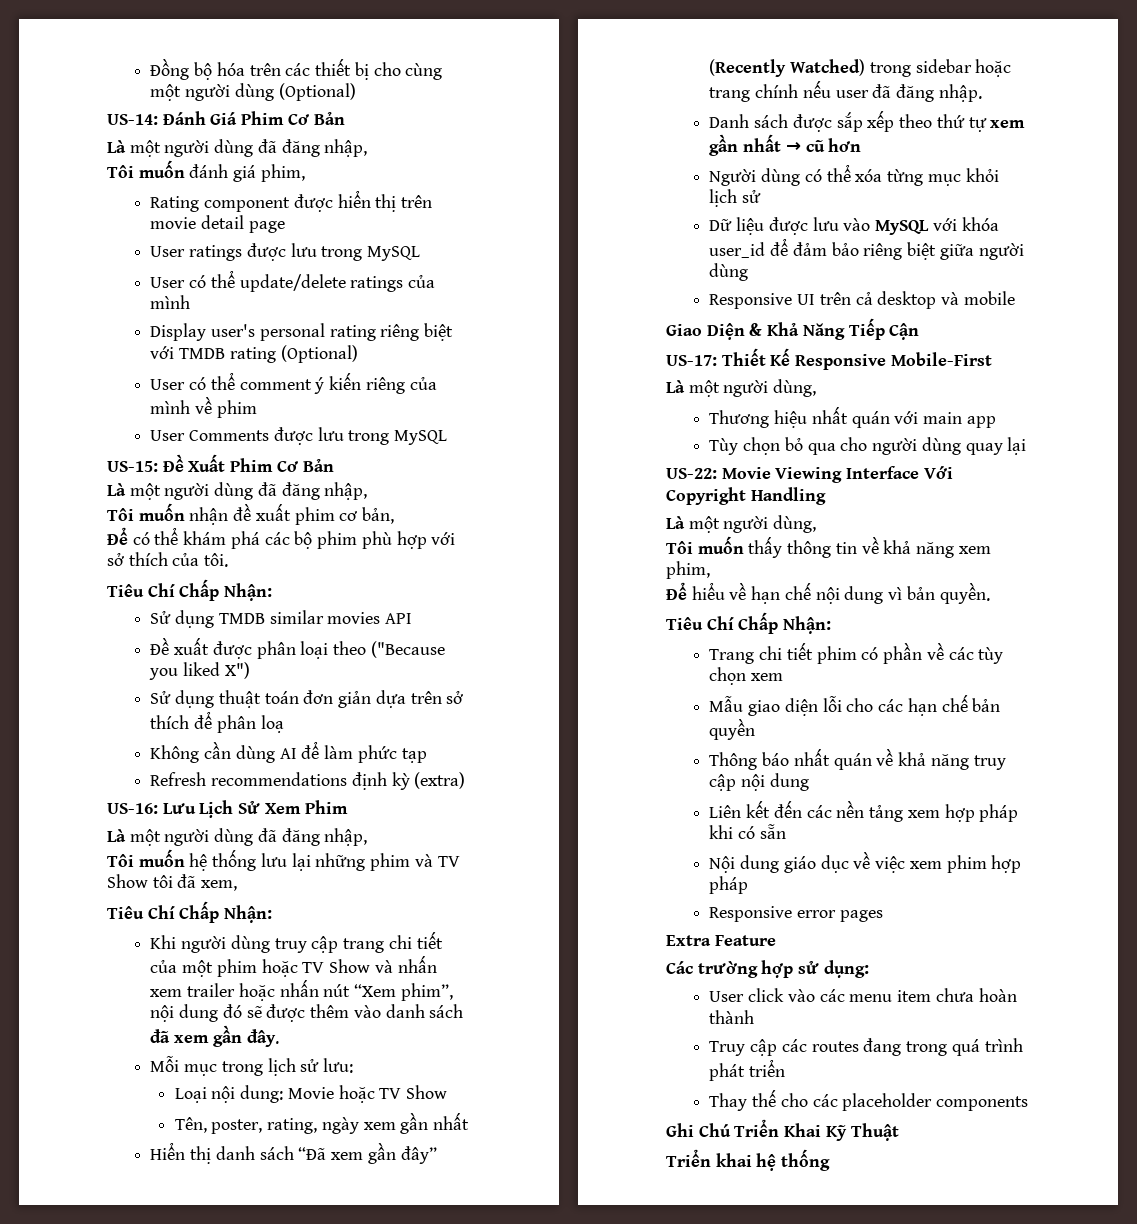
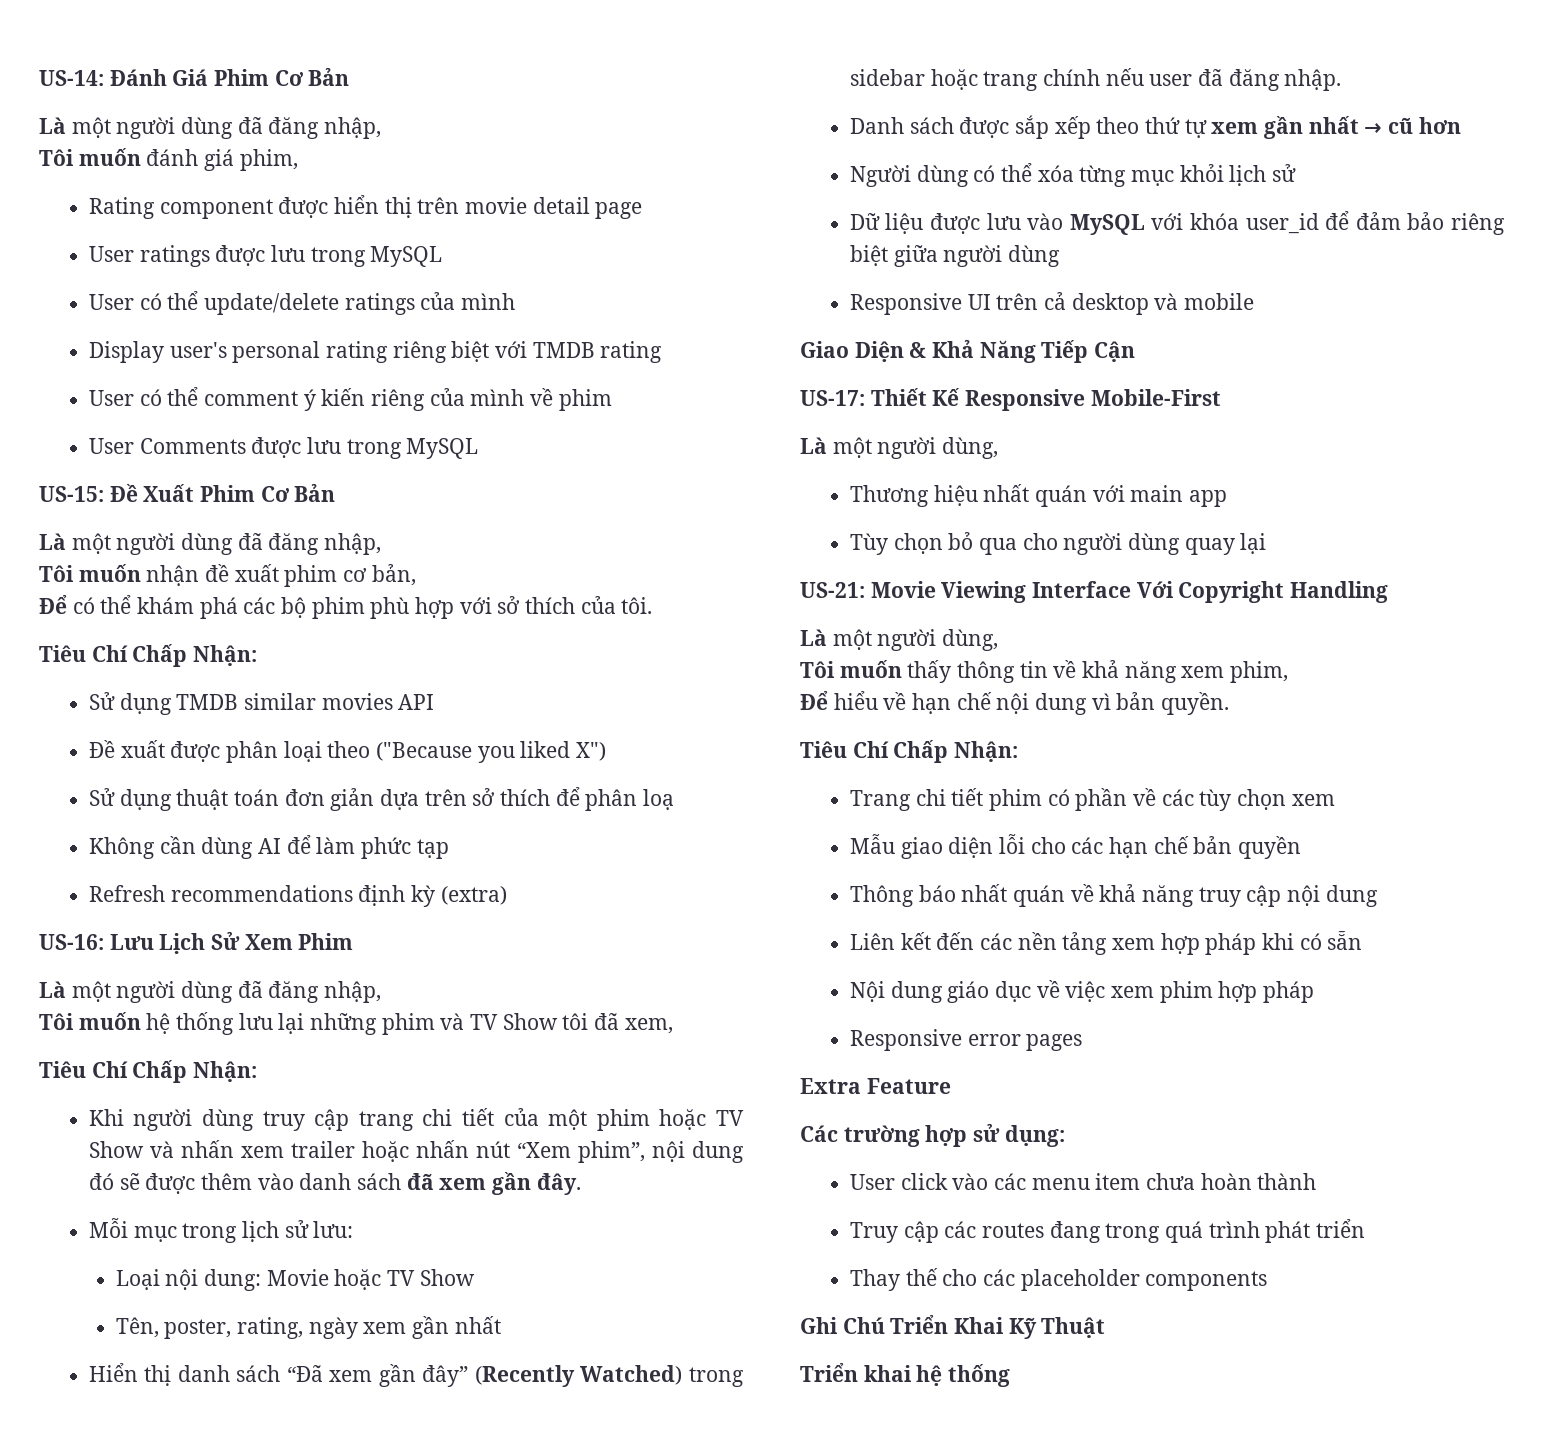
[150,58,443,80] [150,83,356,101] Đồng bộ hóa trên các thiết bị cho cùng một người dùng (Optional) // -> (39, 78) none
[280,345,358,363] (Optional) -> (663, 352) none
[666,468,717,479] US-22: -> [800,582,865,598] US-21:

